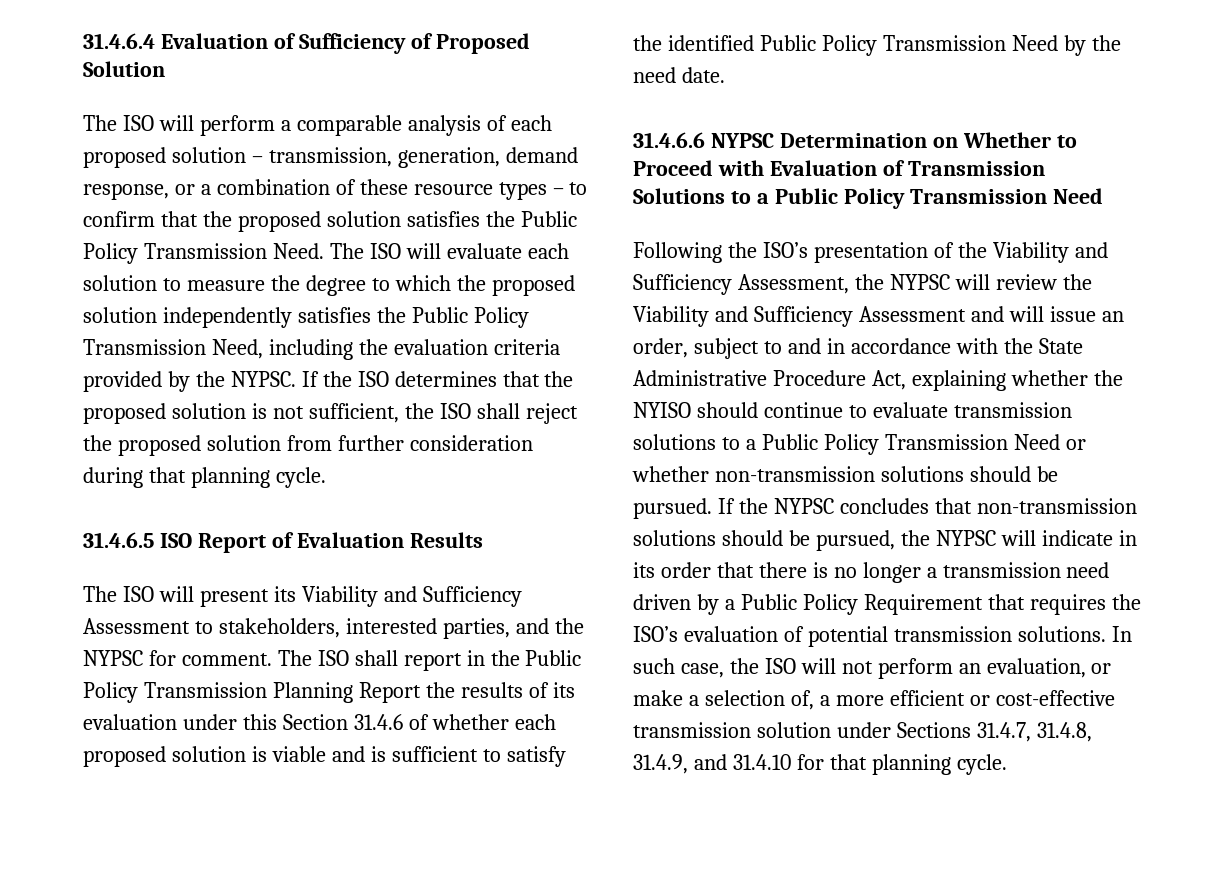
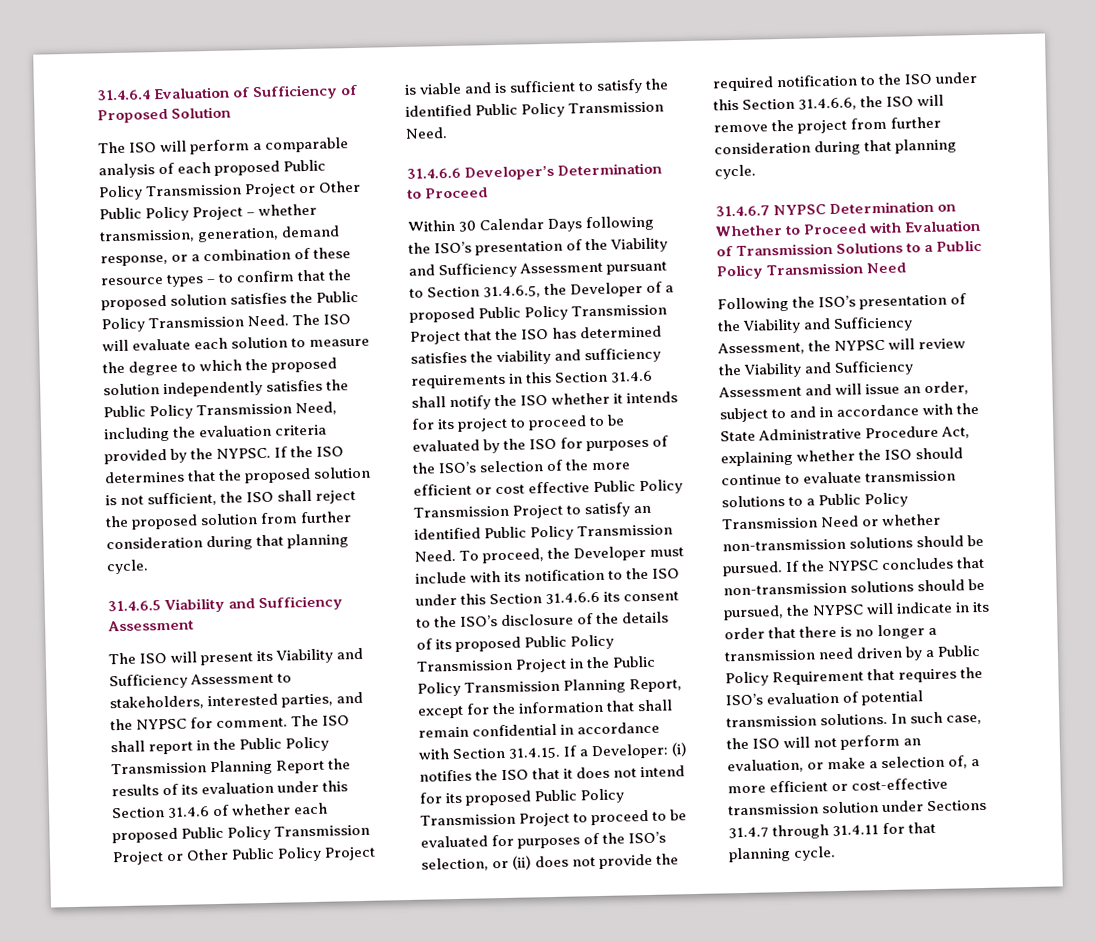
[171,147,263,163] solution – -> [283,159,327,172] [98,180,362,201] [99,203,318,222] Public Policy Transmission Project or Other Public Policy Project – whether
[159,532,483,553] ISO Report of Evaluation Results -> [164,595,344,614] [108,619,194,632] Viability and Sufficiency Assessment
[171,746,246,762] solution -> [181,824,371,841] [112,846,377,866] Public Policy Transmission Project or Other Public Policy Project
[1011,35,1121,56] [633,67,725,83] [633,132,705,148] Need by the need date. // 31.4.6.6 -> [405,127,448,139] [406,162,663,181] [407,187,489,199] [407,215,655,232] [408,237,669,256] [408,261,668,279] [409,281,675,299] [409,304,668,323] [410,325,663,345] [410,347,662,366] [410,370,654,389] [411,391,679,411] [411,414,626,432] [412,435,670,454] [412,459,631,474] [413,479,684,496] [413,502,652,519] [414,524,674,541] [414,545,685,564] [415,567,681,584] [415,591,680,606] [416,611,670,628] [416,634,615,652] [416,655,657,673] [417,678,683,697] [417,699,674,719] [418,721,661,738] [418,742,689,760] [419,765,686,782] [419,788,625,806] [420,809,688,827] [420,831,667,849] [421,853,680,872] [712,71,978,92] [713,94,945,111] [713,116,942,134] [714,138,958,156] [714,164,756,180] [715,205,770,217] Need. // 31.4.6.6 Developer’s Determination to Proceed // Within 30 Calendar Days following the ISO’s presentation of the Viability and Sufficiency Assessment pursuant to Section 31.4.6.5, the Developer of a proposed Public Policy Transmission Project that the ISO has determined satisfies the viability and sufficiency requirements in this Section 31.4.6 shall notify the ISO whether it intends for its project to proceed to be evaluated by the ISO for purposes of the ISO’s selection of the more efficient or cost effective Public Policy Transmission Project to satisfy an identified Public Policy Transmission Need. To proceed, the Developer must include with its notification to the ISO under this Section 31.4.6.6 its consent to the ISO’s disclosure of the details of its proposed Public Policy Transmission Project in the Public Policy Transmission Planning Report, except for the information that shall remain confidential in accordance with Section 31.4.15. If a Developer: (i) notifies the ISO that it does not intend for its proposed Public Policy Transmission Project to proceed to be evaluated for purposes of the ISO’s selection, or (ii) does not provide the required notification to the ISO under this Section 31.4.6.6, the ISO will remove the project from further consideration during that planning cycle. // 31.4.6.7
[633,402,691,418] NYISO -> [884,449,913,460] ISO
[976,722,1092,742] [633,754,791,774] 31.4.7, 31.4.8, 31.4.9, and 31.4.10 -> [728,824,880,840] 31.4.7 through 31.4.11

